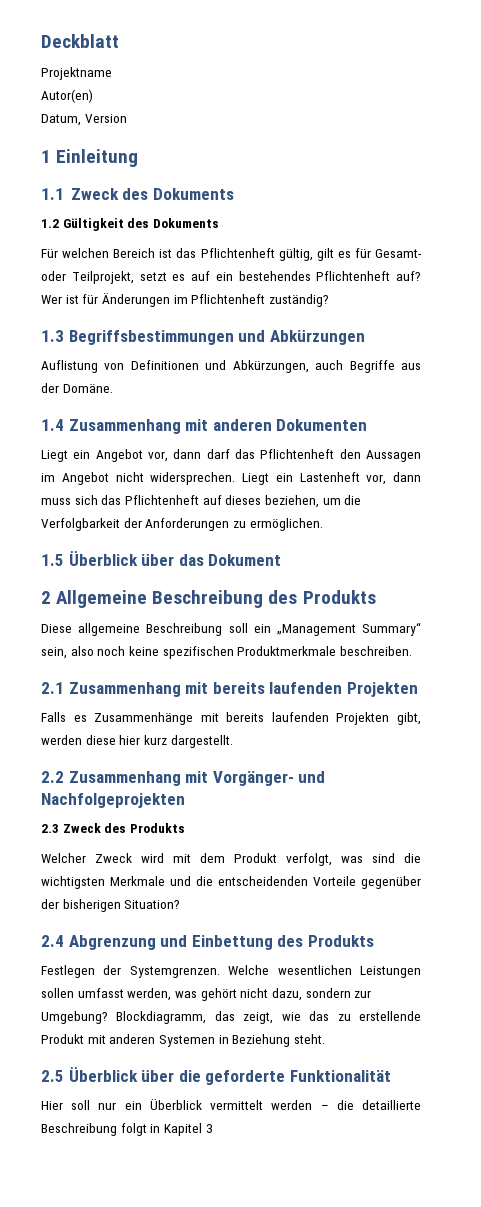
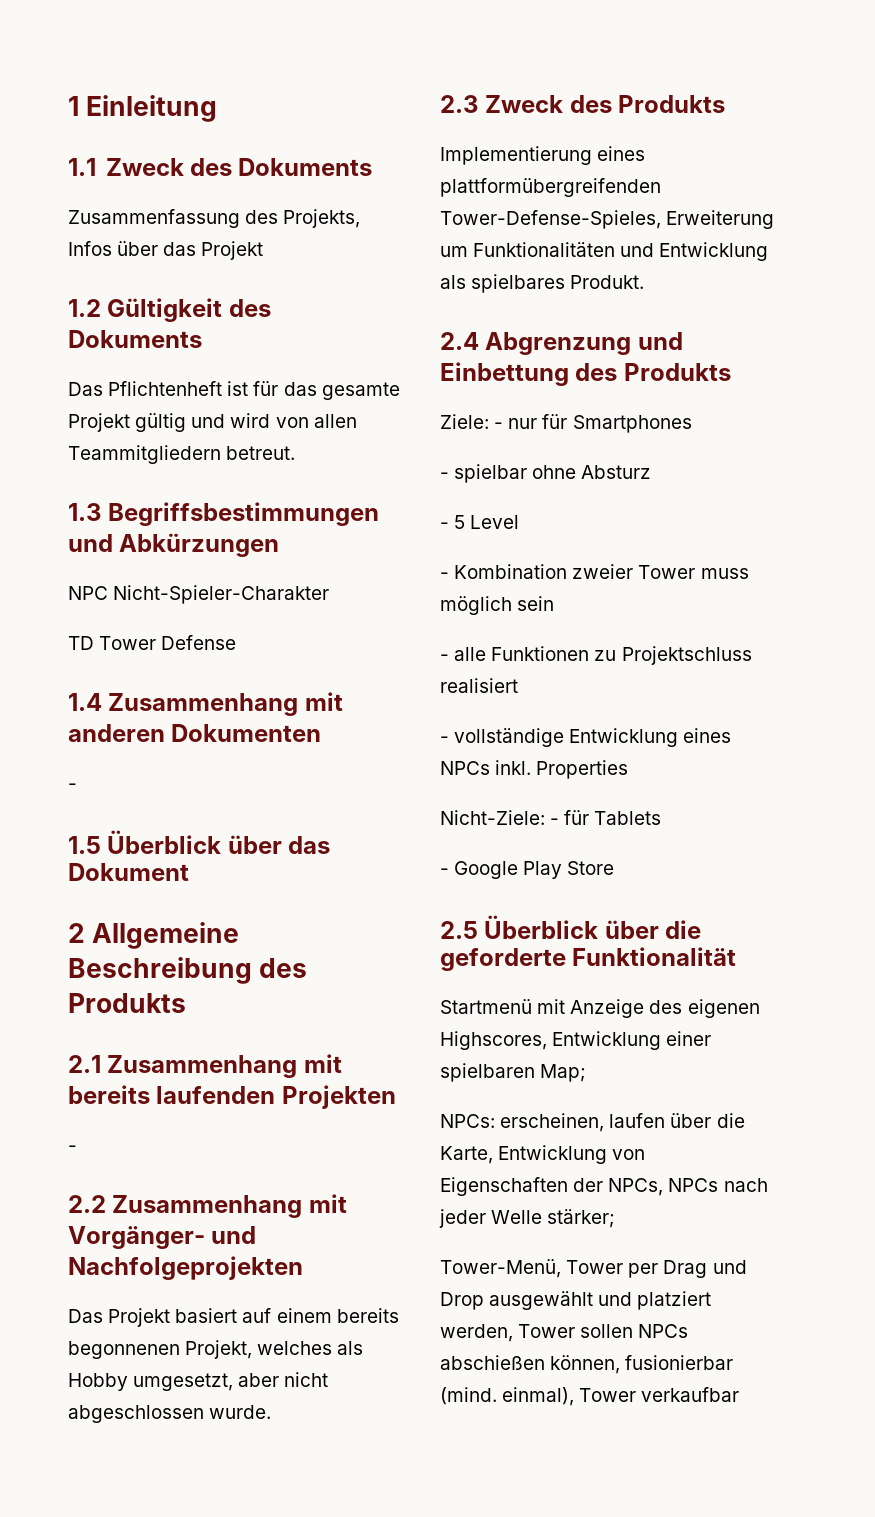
[41,34,119,48] [41,67,112,80] [41,89,93,103] [41,114,127,126] Deckblatt // Projektname // Autor(en) // Datum, Version // -> (68, 106) none
[41,218,219,231] [41,248,423,261] [41,271,421,284] [41,293,329,307] [41,330,365,345] [41,360,422,373] [41,383,113,393] 1.2 Gültigkeit des Dokuments // Für welchen Bereich ist das Pflichtenheft gültig, gilt es für Gesamt- oder Teilprojekt, setzt es auf ein bestehendes Pflichtenheft auf? Wer ist für Änderungen im Pflichtenheft zuständig? // 1.3 Begriffsbestimmungen und Abkürzungen // Auflistung von Definitionen und Abkürzungen, auch Begriffe aus der Domäne. -> [68,209,361,228] [68,241,264,260] [68,298,271,322] [68,330,202,348] [68,381,400,400] [68,413,357,432] [68,445,296,464] [68,502,380,526] [68,533,280,557] [68,585,330,604] [68,635,237,650] Zusammenfassung des Projekts, Infos über das Projekt // 1.2 Gültigkeit des Dokuments // Das Pflichtenheft ist für das gesamte Projekt gültig und wird von allen Teammitgliedern betreut. // 1.3 Begriffsbestimmungen und Abkürzungen // NPC Nicht-Spieler-Charakter // TD Tower Defense
[41,449,421,462] [41,472,421,485] [41,495,362,508] [41,518,323,531] Liegt ein Angebot vor, dann darf das Pflichtenheft den Aussagen im Angebot nicht widersprechen. Liegt ein Lastenheft vor, dann muss sich das Pflichtenheft auf dieses beziehen, um die Verfolgbarkeit der Anforderungen zu ermöglichen. -> [68,783,77,790] -
[41,622,421,636] [41,646,412,659] // Diese allgemeine Beschreibung soll ein „Management Summary“ sein, also noch keine spezifischen Produktmerkmale beschreiben. -> (186, 1003) none
[41,712,421,725] [41,735,233,748] Falls es Zusammenhänge mit bereits laufenden Projekten gibt, werden diese hier kurz dargestellt. -> [68,1145,77,1152] -
[41,823,185,833] [41,853,421,866] [41,876,421,889] [41,899,181,912] 2.3 Zweck des Produkts // Welcher Zweck wird mit dem Produkt verfolgt, was sind die wichtigsten Merkmale und die entscheidenden Vorteile gegenüber der bisherigen Situation? -> [68,1308,399,1327] [68,1340,364,1359] [68,1372,329,1391] [68,1405,272,1423] [440,95,726,113] [440,146,646,165] [440,178,661,197] [440,210,775,229] [440,242,769,261] [440,274,645,293] Das Projekt basiert auf einem bereits begonnenen Projekt, welches als Hobby umgesetzt, aber nicht abgeschlossen wurde. // 2.3 Zweck des Produkts // Implementierung eines plattformübergreifenden Tower-Defense-Spieles, Erweiterung um Funktionalitäten und Entwicklung als spielbares Produkt.
[41,965,422,978] [41,988,372,1001] [41,1011,422,1024] [41,1034,325,1047] Festlegen der Systemgrenzen. Welche wesentlichen Leistungen sollen umfasst werden, was gehört nicht dazu, sondern zur Umgebung? Blockdiagramm, das zeigt, wie das zu erstellende Produkt mit anderen Systemen in Beziehung steht. -> [440,414,692,433] [440,464,652,483] [440,515,520,529] [440,564,749,579] [440,596,555,615] [440,646,752,665] [440,678,518,693] [440,728,732,747] [440,760,629,779] [440,810,662,825] [440,861,615,879] Ziele: - nur für Smartphones // - spielbar ohne Absturz // - 5 Level // - Kombination zweier Tower muss möglich sein // - alle Funktionen zu Projektschluss realisiert // - vollständige Entwicklung eines NPCs inkl. Properties // Nicht-Ziele: - für Tablets // - Google Play Store
[41,1099,422,1110] [41,1123,213,1136] Hier soll nur ein Überblick vermittelt werden – die detaillierte Beschreibung folgt in Kapitel 3 -> [440,999,760,1018] [440,1031,712,1050] [440,1063,587,1082] [440,1113,745,1132] [440,1145,646,1164] [440,1177,768,1196] [439,1209,616,1228] [440,1259,747,1278] [440,1291,712,1310] [440,1324,689,1342] [440,1355,734,1374] [440,1387,740,1406] Startmenü mit Anzeige des eigenen Highscores, Entwicklung einer spielbaren Map; // NPCs: erscheinen, laufen über die Karte, Entwicklung von Eigenschaften der NPCs, NPCs nach jeder Welle stärker; // Tower-Menü, Tower per Drag und Drop ausgewählt und platziert werden, Tower sollen NPCs abschießen können, fusionierbar (mind. einmal), Tower verkaufbar

